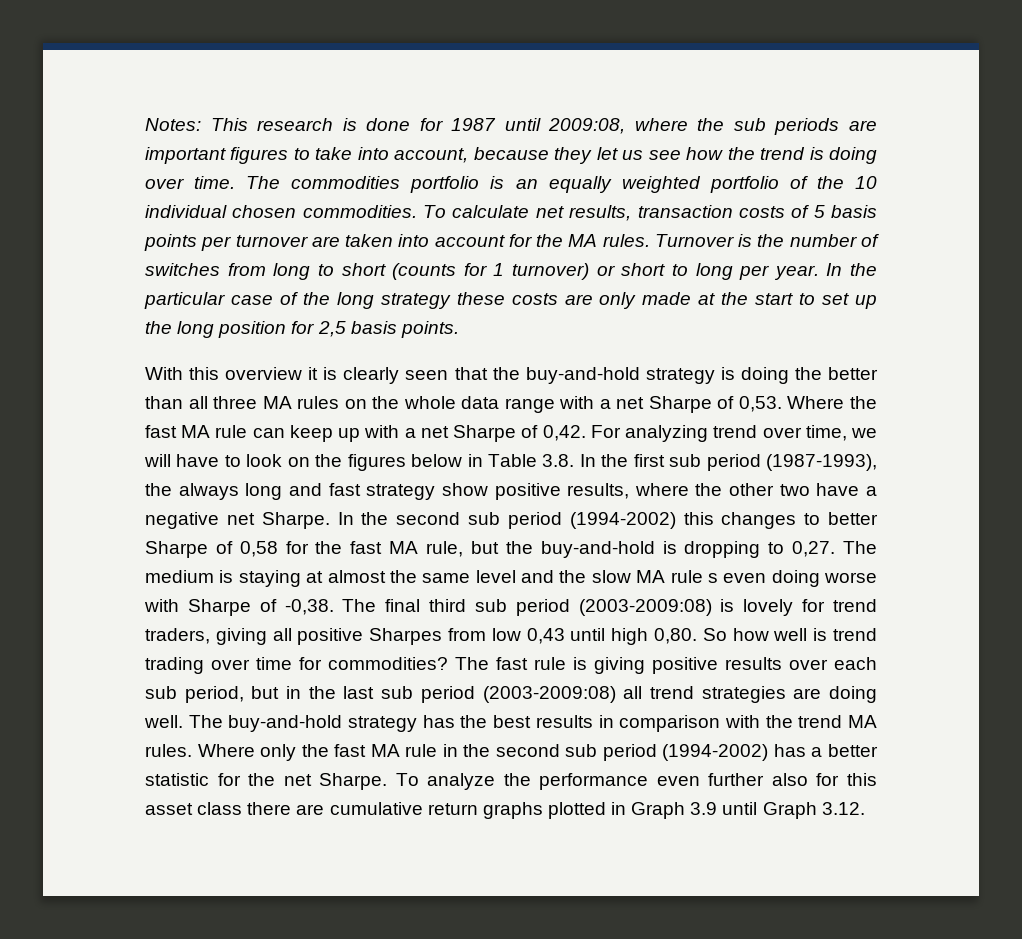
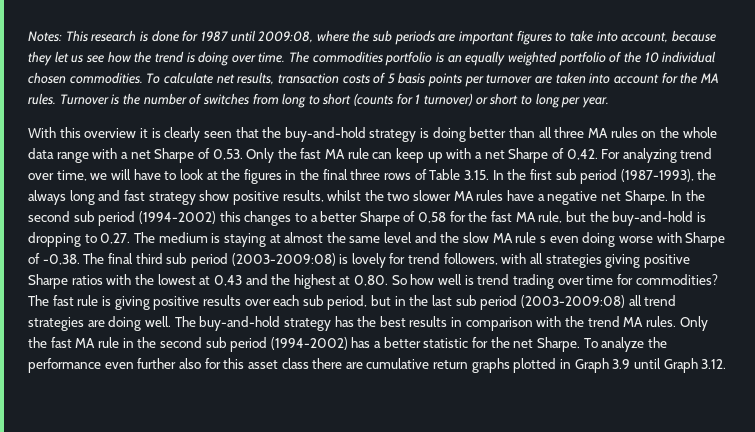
[826,263,877,276] [144,292,877,309] [145,321,459,338] In the particular case of the long strategy these costs are only made at the start to set up the long position for 2,5 basis points. -> (609, 102) none
[794,367,822,380] the -> (466, 134) none
[787,396,845,409] Where -> [246,148,275,163] Only
[287,457,310,467] on -> [206,171,218,180] at
[411,454,575,467] below in Table 3.8. -> [285,169,489,180] in the final three rows of Table 3.15.
[634,483,810,496] where the other two -> [327,190,504,201] whilst the two slower MA rules
(821, 519) none -> [310,215,318,222] a
[145,628,649,645] traders, giving all positive Sharpes from low 0,43 until high -> [443,253,690,268] [28,274,351,289] followers, with all strategies giving positive Sharpe ratios with the lowest at 0,43 and the highest at
[197,744,297,761] Where only -> [679,316,708,331] Only

